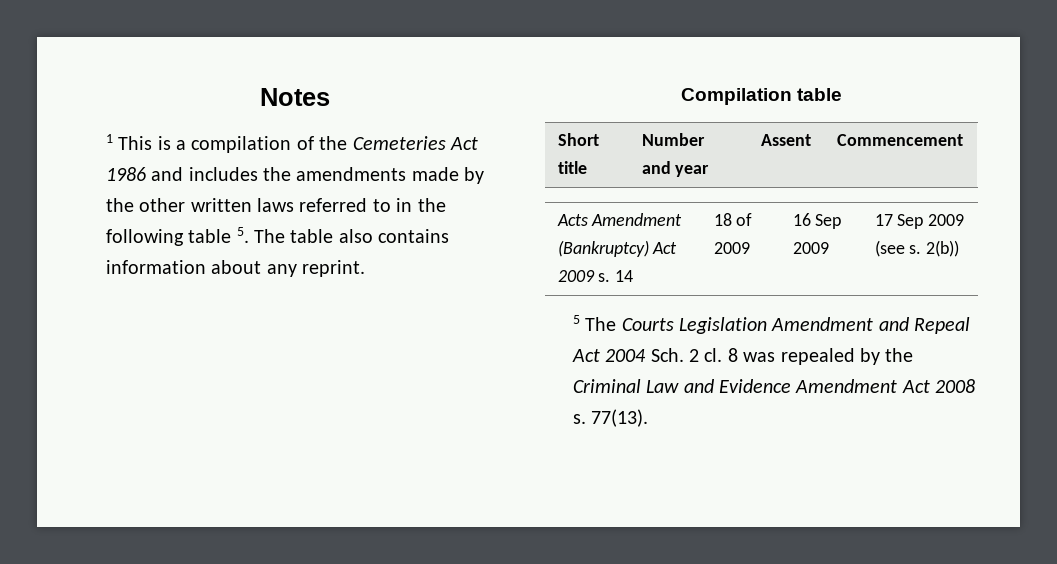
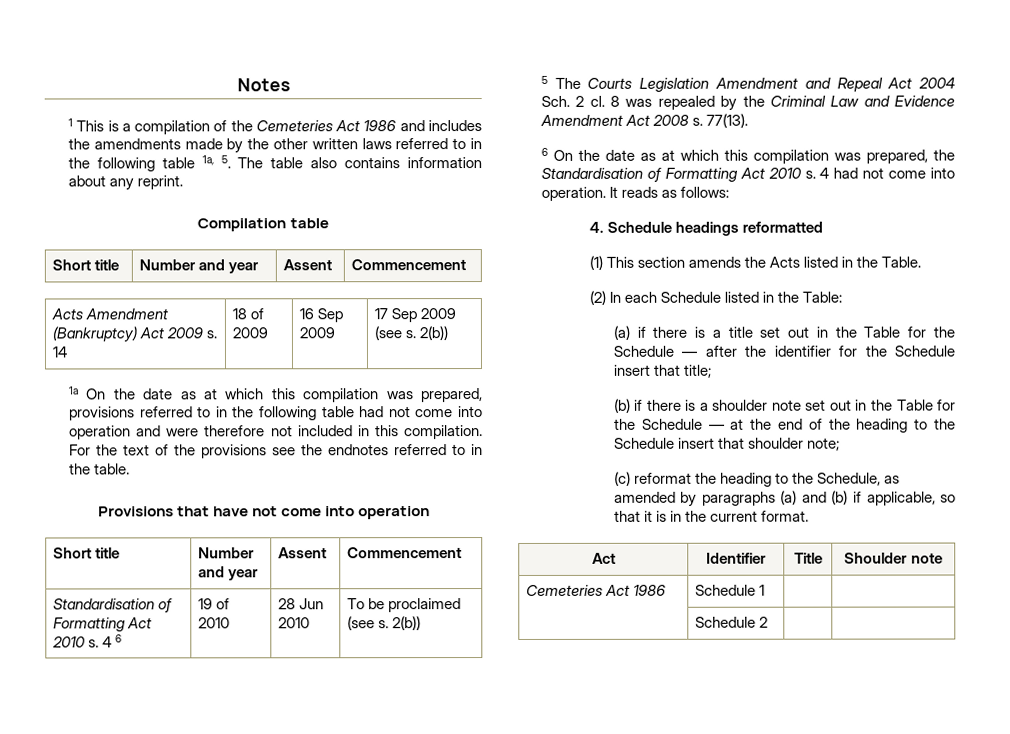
(232, 236) none -> [201,155,214,166] 1a,
(960, 248) none -> [68,386,483,403] [68,406,484,421] [68,425,484,440] [68,444,484,459] [68,463,131,475] [97,506,431,520] [52,547,120,559] [197,547,255,559] [197,566,259,581] [277,547,327,559] [346,547,462,559] [52,598,173,613] [52,617,152,632] [51,634,122,648] [197,598,230,610] [197,617,230,629] [277,598,324,610] [277,617,310,629] [346,598,461,613] [346,616,421,631] // 1a On the date as at which this compilation was prepared, provisions referred to in the following table had not come into operation and were therefore not included in this compilation. For the text of the provisions see the endnotes referred to in the table. // Provisions that have not come into operation // Short title | Number and year | Assent | Commencement // Standardisation of Formatting Act 2010 s. 4 6 | 19 of 2010 | 28 Jun 2010 | To be proclaimed (see s. 2(b))
(649, 418) none -> [540,147,955,164] [540,167,955,182] [540,186,730,201] [588,221,824,236] [588,255,922,270] [588,290,843,305] [612,325,955,340] [612,345,955,357] [612,364,713,378] [613,398,956,413] [613,418,956,433] [613,437,841,451] [613,471,901,487] [613,490,957,507] [613,510,810,522] [591,552,616,564] [706,552,767,564] [793,552,823,564] [844,552,943,564] [525,584,666,596] [694,584,765,596] [694,616,768,628] // 6 On the date as at which this compilation was prepared, the Standardisation of Formatting Act 2010 s. 4 had not come into operation. It reads as follows: // 4. Schedule headings reformatted // (1) This section amends the Acts listed in the Table. // (2) In each Schedule listed in the Table: // (a) if there is a title set out in the Table for the Schedule — after the identifier for the Schedule insert that title; // (b) if there is a shoulder note set out in the Table for the Schedule — at the end of the heading to the Schedule insert that shoulder note; // (c) reformat the heading to the Schedule, as amended by paragraphs (a) and (b) if applicable, so that it is in the current format. // Act | Identifier | Title | Shoulder note // Cemeteries Act 1986 | Schedule 1 | | // | Schedule 2 | |

